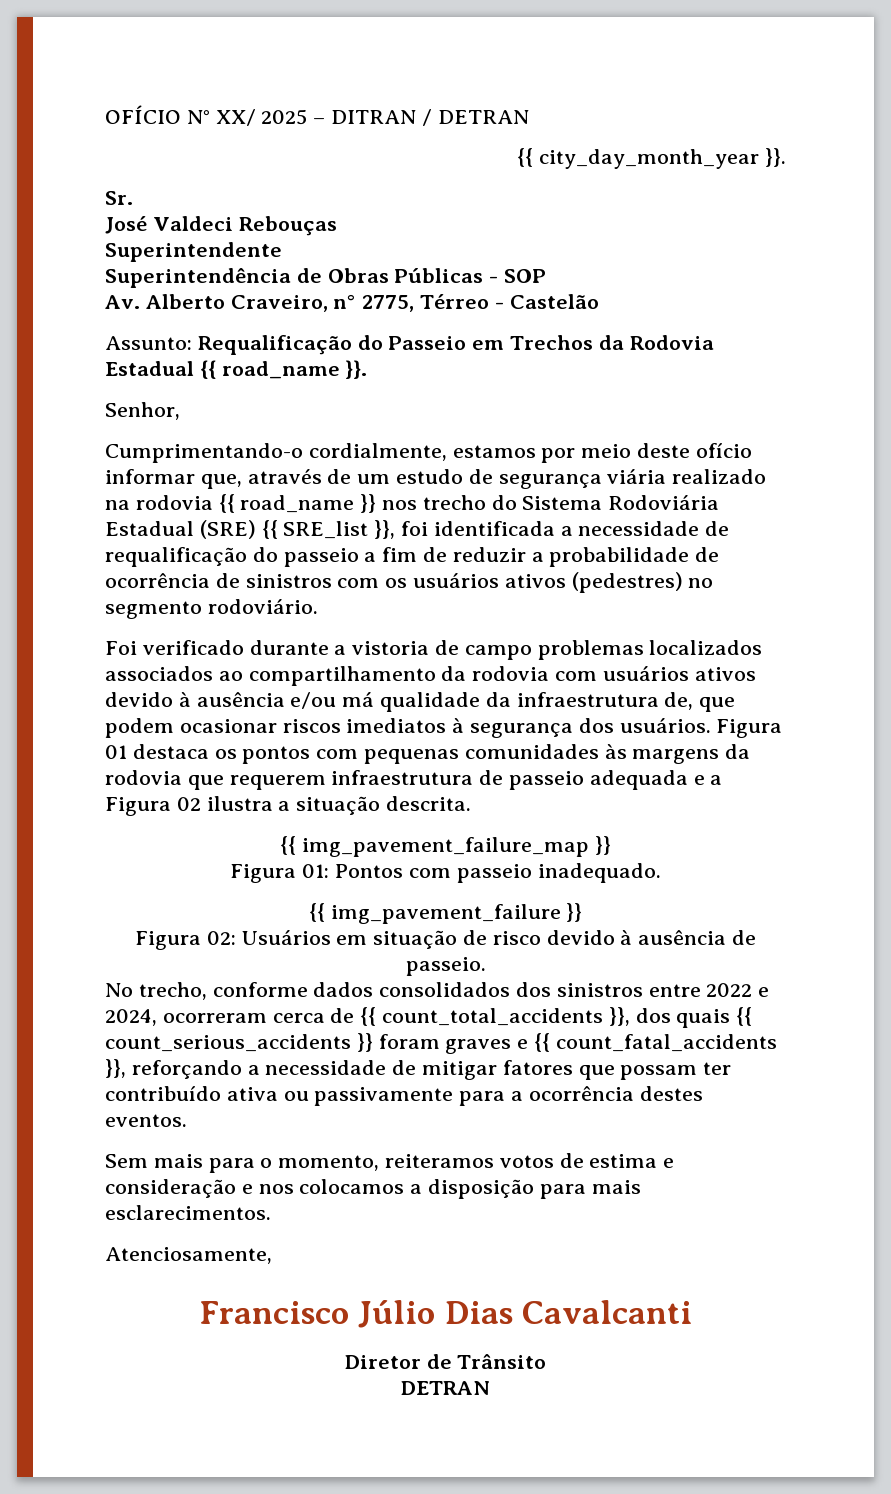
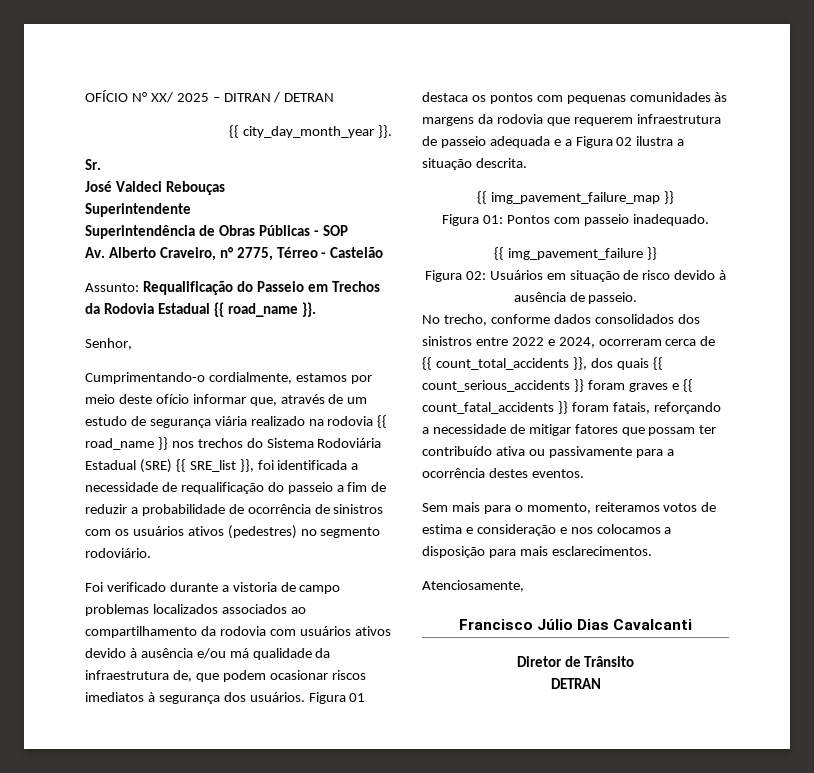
[422,495,486,510] trecho -> [197,438,243,448] trechos
[105,1059,126,1078] }}, -> [557,401,650,414] }} foram fatais,

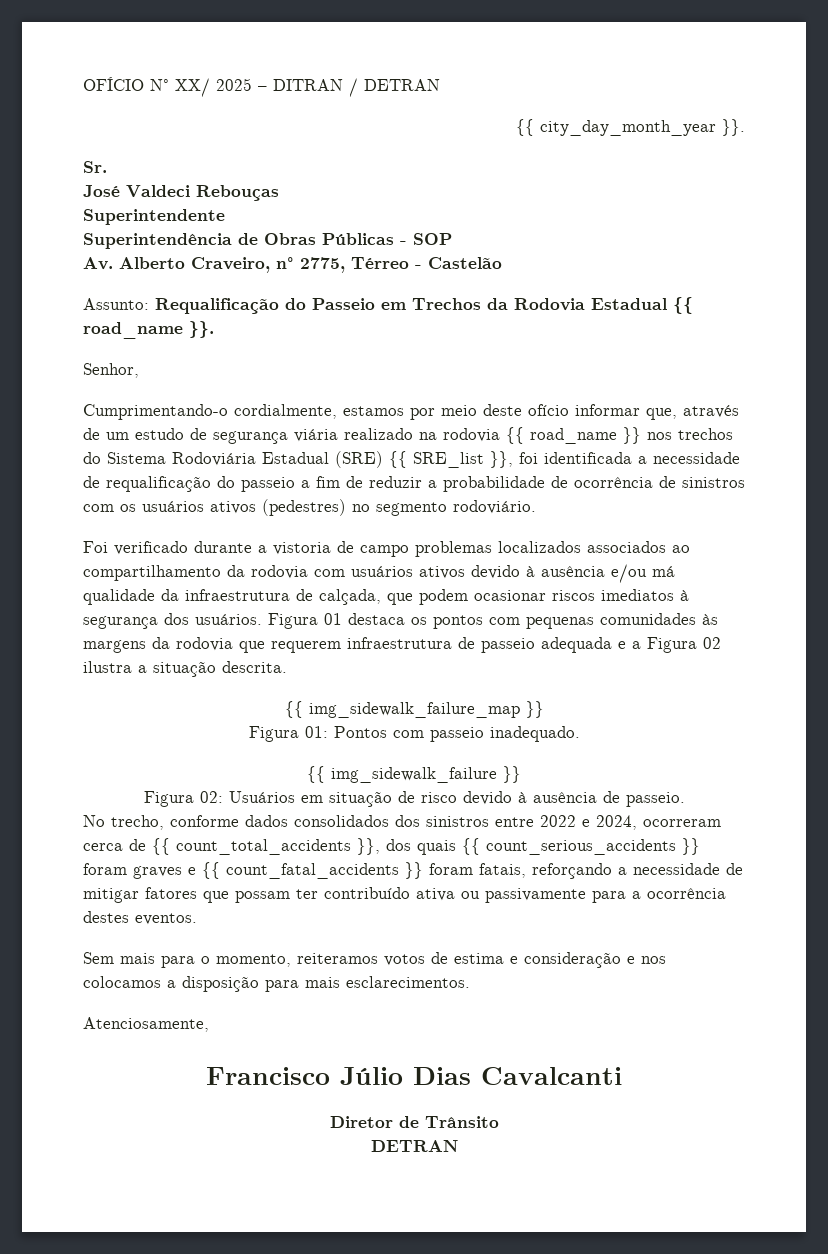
[172,670,192,682] de, -> [296,589,381,605] de calçada,
[491,192,660,204] img_pavement_failure_map -> [308,702,520,718] img_sidewalk_failure_map
[508,248,643,260] img_pavement_failure -> [331,767,497,783] img_sidewalk_failure

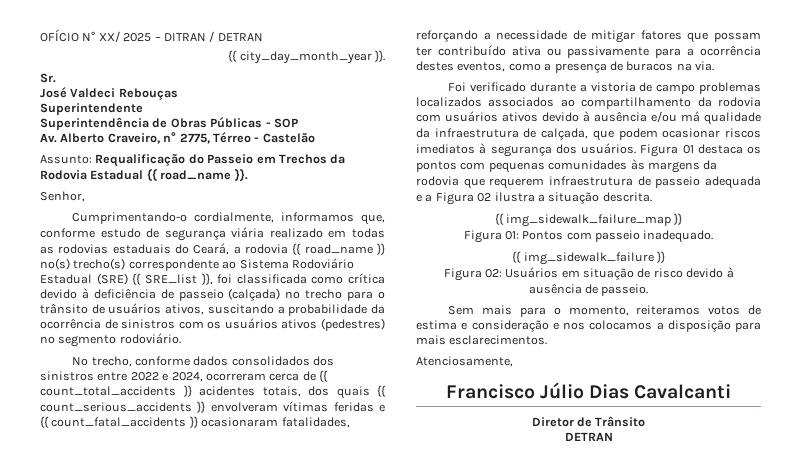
[343,404,739,420] [83,428,129,440] estamos por meio deste ofício informar que, através de um -> [281,212,385,225] [40,228,95,238] informamos que, conforme
[419,427,733,444] [83,452,256,466] na rodovia {{ road_name }} nos trechos do Sistema Rodoviária -> [328,228,385,238] [40,243,385,255] [40,258,354,271] em todas as rodovias estaduais do Ceará, a rodovia {{ road_name }} no(s) trecho(s) correspondente ao Sistema Rodoviário
[544,452,740,464] [83,476,422,492] identificada a necessidade de requalificação do passeio a fim de reduzir -> [236,273,385,284] [40,288,386,301] [40,303,274,315] classificada como crítica devido à deficiência de passeio (calçada) no trecho para o trânsito de usuários ativos, suscitando
[551,476,568,488] de -> [371,304,386,314] da
(536, 507) none -> [72,356,335,367] [40,370,328,382] [40,385,386,399] [40,401,385,413] [40,416,350,428] [416,30,761,43] [416,45,761,58] [416,61,714,73] // No trecho, conforme dados consolidados dos sinistros entre 2022 e 2024, ocorreram cerca de {{ count_total_accidents }} acidentes totais, dos quais {{ count_serious_accidents }} envolveram vítimas feridas e {{ count_fatal_accidents }} ocasionaram fatalidades, reforçando a necessidade de mitigar fatores que possam ter contribuído ativa ou passivamente para a ocorrência destes eventos, como a presença de buracos na via.
[83,815,721,830] [83,838,700,855] [83,862,743,879] [83,887,726,903] [83,911,197,925] // No trecho, conforme dados consolidados dos sinistros entre 2022 e 2024, ocorreram cerca de {{ count_total_accidents }}, dos quais {{ count_serious_accidents }} foram graves e {{ count_fatal_accidents }} foram fatais, reforçando a necessidade de mitigar fatores que possam ter contribuído ativa ou passivamente para a ocorrência destes eventos. -> (649, 290) none

